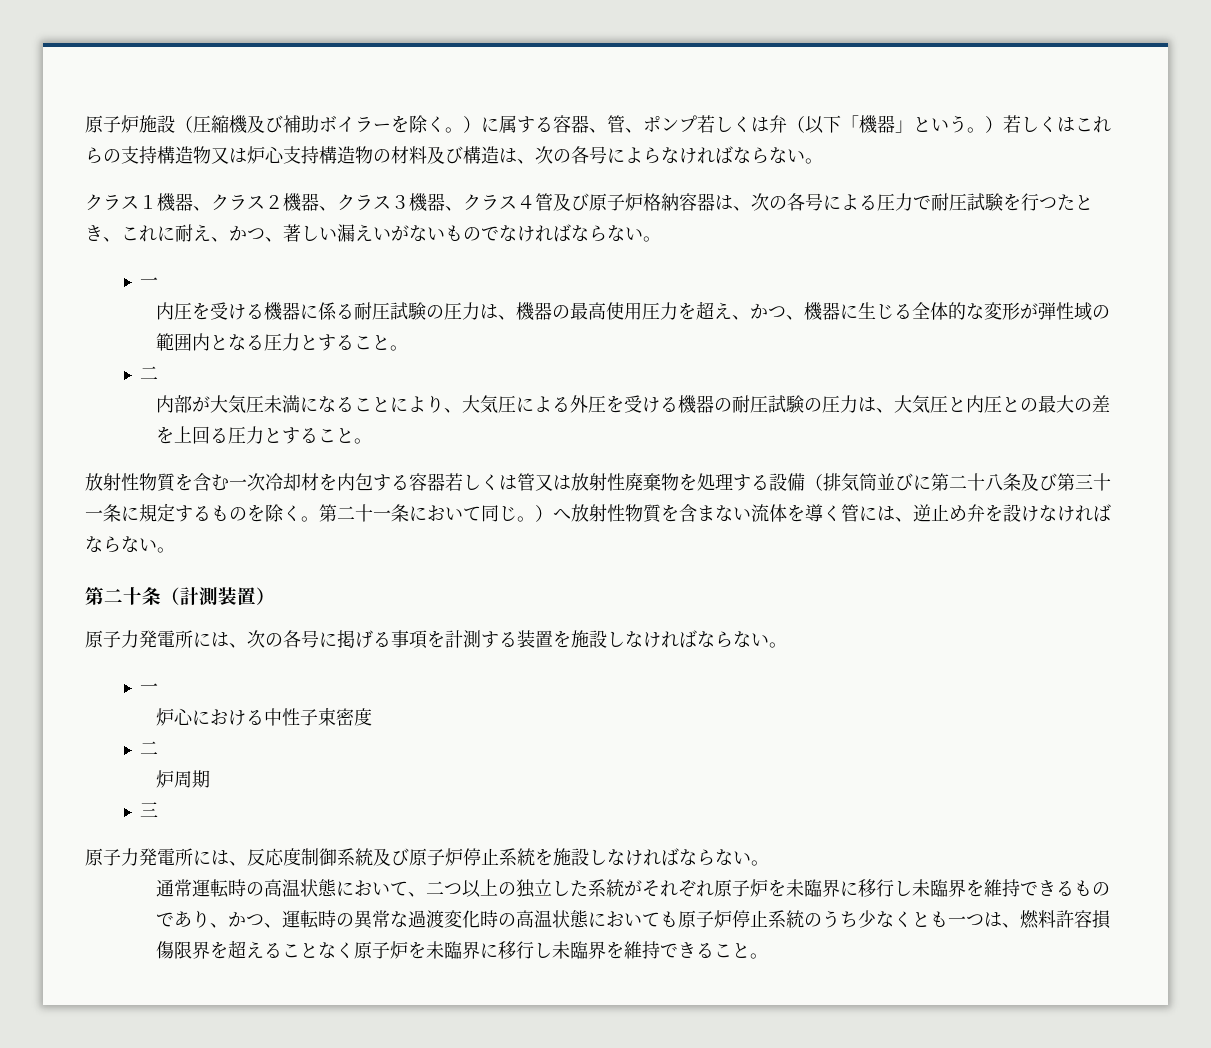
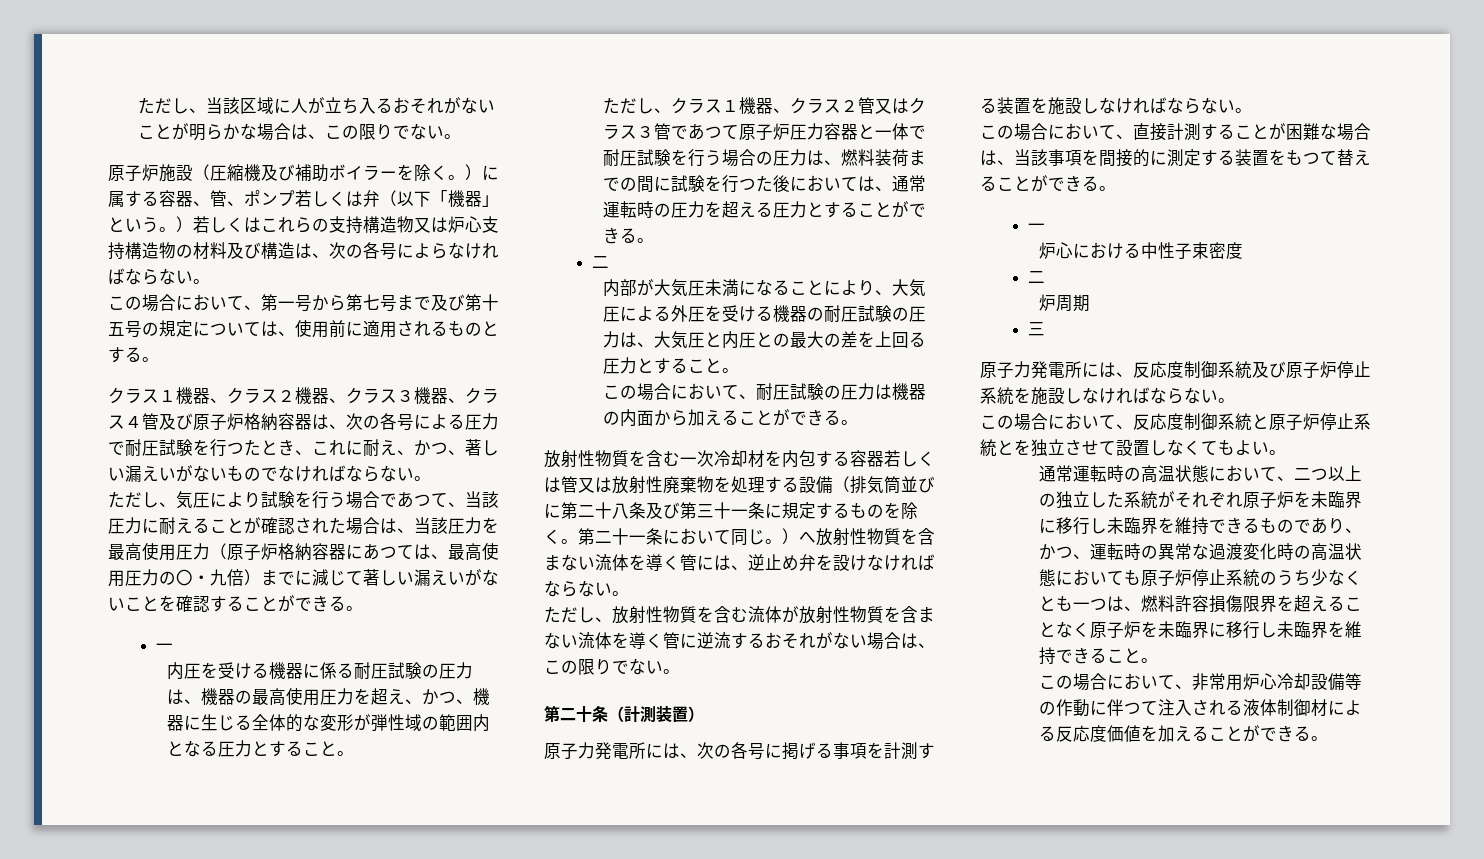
(85, 124) none -> [137,97,495,114] [137,123,461,141] ただし、当該区域に人が立ち入るおそれがないことが明らかな場合は、この限りでない。 //
(823, 161) none -> [108,294,499,312] [108,320,499,338] [108,347,159,363] // この場合において、第一号から第七号まで及び第十五号の規定については、使用前に適用されるものとする。
(661, 239) none -> [108,491,499,509] [108,517,499,535] [108,543,499,561] [108,569,499,587] [108,595,363,612] // ただし、気圧により試験を行う場合であつて、当該圧力に耐えることが確認された場合は、当該圧力を最高使用圧力（原子炉格納容器にあつては、最高使用圧力の〇・九倍）までに減じて著しい漏えいがないことを確認することができる。
(408, 348) none -> [603,97,927,114] [603,123,927,141] [603,149,927,167] [603,175,927,193] [603,201,927,218] [603,227,655,244] // ただし、クラス１機器、クラス２管又はクラス３管であつて原子炉圧力容器と一体で耐圧試験を行う場合の圧力は、燃料装荷までの間に試験を行つた後においては、通常運転時の圧力を超える圧力とすることができる。
(372, 441) none -> [603,383,927,401] [603,409,859,427] // この場合において、耐圧試験の圧力は機器の内面から加えることができる。
(175, 550) none -> [544,606,935,624] [544,632,935,650] [544,658,680,675] // ただし、放射性物質を含む流体が放射性物質を含まない流体を導く管に逆流するおそれがない場合は、この限りでない。
(787, 645) none -> [980,123,1371,141] [980,149,1371,167] [980,175,1116,192] // この場合において、直接計測することが困難な場合は、当該事項を間接的に測定する装置をもつて替えることができる。
(769, 863) none -> [980,413,1371,431] [980,439,1286,457] // この場合において、反応度制御系統と原子炉停止系統とを独立させて設置しなくてもよい。
(768, 956) none -> [1039,673,1363,691] [1039,699,1363,717] [1039,725,1329,742] // この場合において、非常用炉心冷却設備等の作動に伴つて注入される液体制御材による反応度価値を加えることができる。

